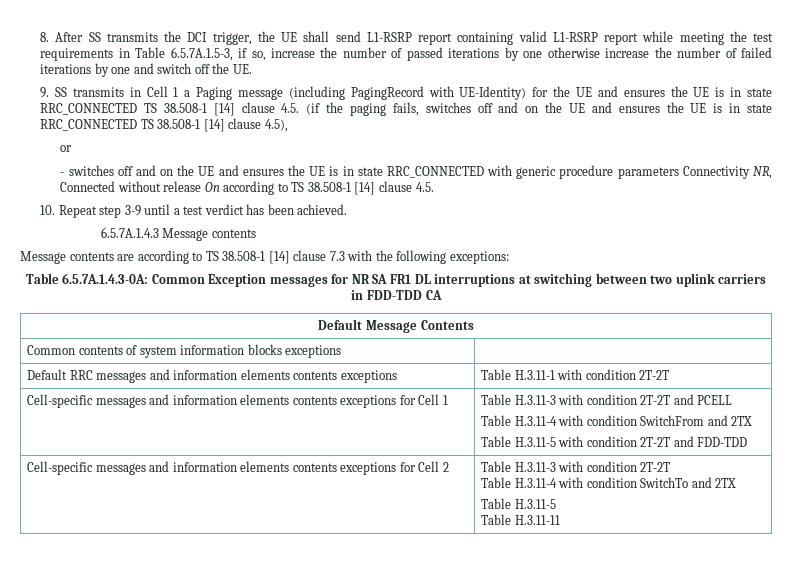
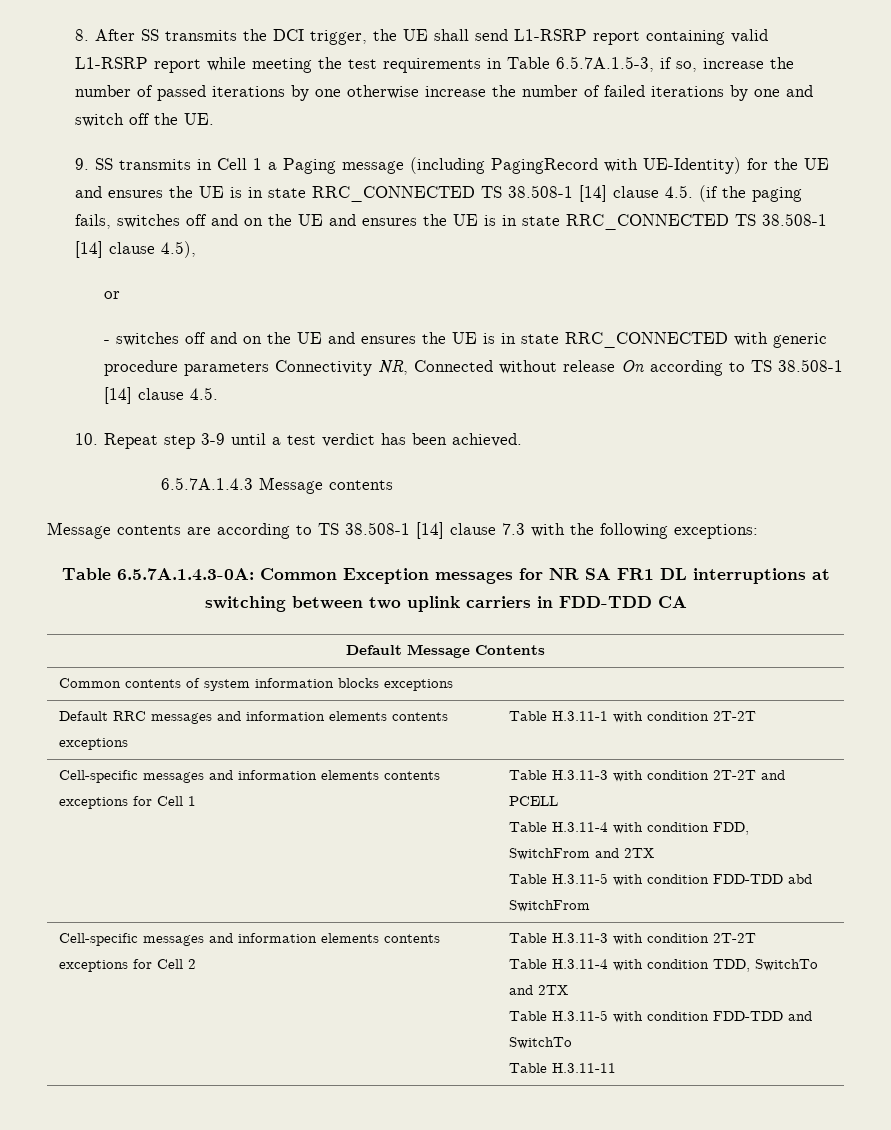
(637, 420) none -> [712,822,749,835] FDD,
[640,436,748,447] 2T-2T and FDD-TDD -> [712,874,812,884] [508,900,590,912] FDD-TDD abd SwitchFrom
(637, 482) none -> [712,959,750,972] TDD,
(556, 504) none -> [612,1011,812,1023] [508,1037,572,1049] with condition FDD-TDD and SwitchTo

